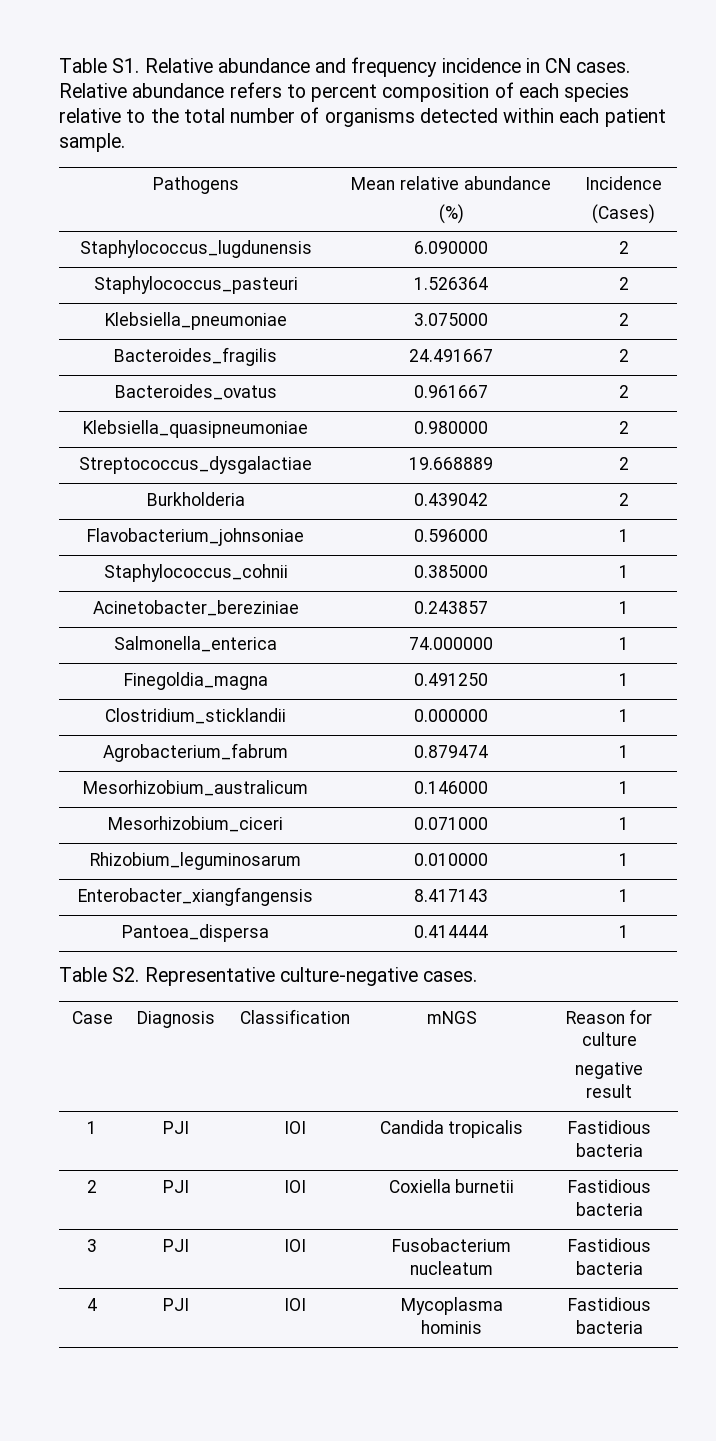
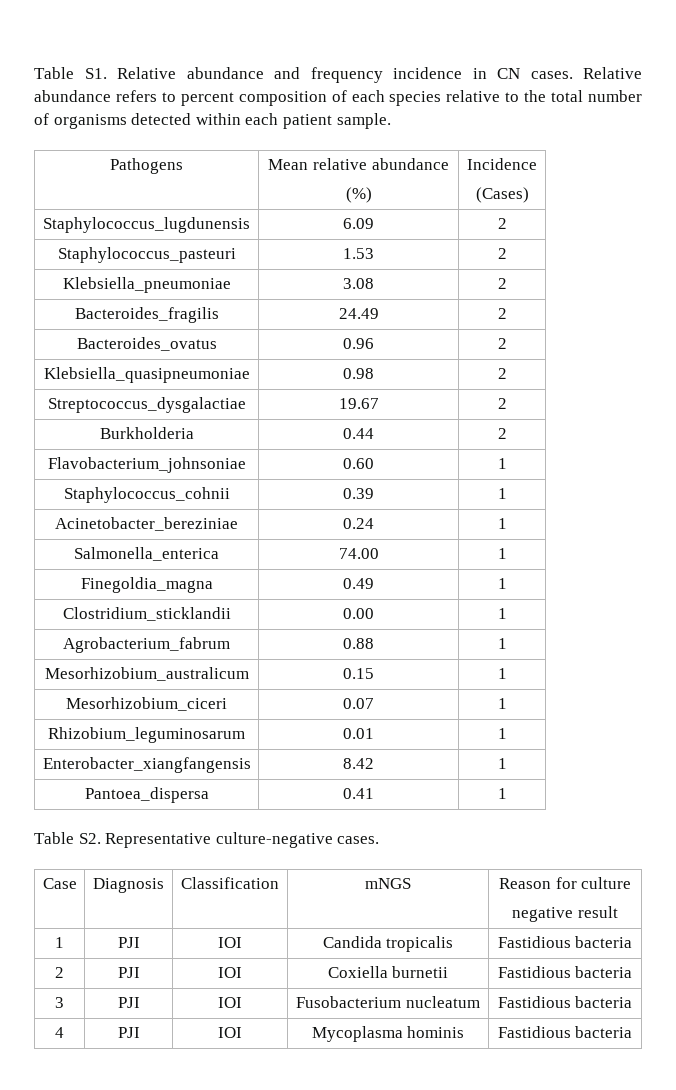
[414,241,488,254] 6.090000 -> [343,218,374,229] 6.09
[414,277,488,290] 1.526364 -> [343,248,374,259] 1.53
[414,313,488,326] 3.075000 -> [343,278,374,289] 3.08
[409,349,493,362] 24.491667 -> [338,308,379,319] 24.49
[414,385,488,398] 0.961667 -> [343,338,374,349] 0.96
[414,421,488,434] 0.980000 -> [343,368,374,379] 0.98
[409,457,493,470] 19.668889 -> [338,398,379,409] 19.67
[414,493,488,506] 0.439042 -> [343,428,374,439] 0.44
[414,529,488,542] 0.596000 -> [343,458,374,469] 0.60
[414,565,488,578] 0.385000 -> [343,488,374,499] 0.39
[414,601,488,614] 0.243857 -> [343,518,374,529] 0.24
[409,637,493,650] 74.000000 -> [338,548,379,559] 74.00
[414,673,488,686] 0.491250 -> [343,578,374,589] 0.49
[414,709,488,722] 0.000000 -> [343,608,374,619] 0.00
[414,745,488,758] 0.879474 -> [343,638,374,649] 0.88
[414,781,488,794] 0.146000 -> [343,668,374,679] 0.15
[414,817,488,830] 0.071000 -> [343,698,374,709] 0.07
[414,853,488,866] 0.010000 -> [343,728,374,739] 0.01
[414,889,488,902] 8.417143 -> [343,758,374,769] 8.42
[414,925,488,938] 0.414444 -> [343,788,374,799] 0.41

